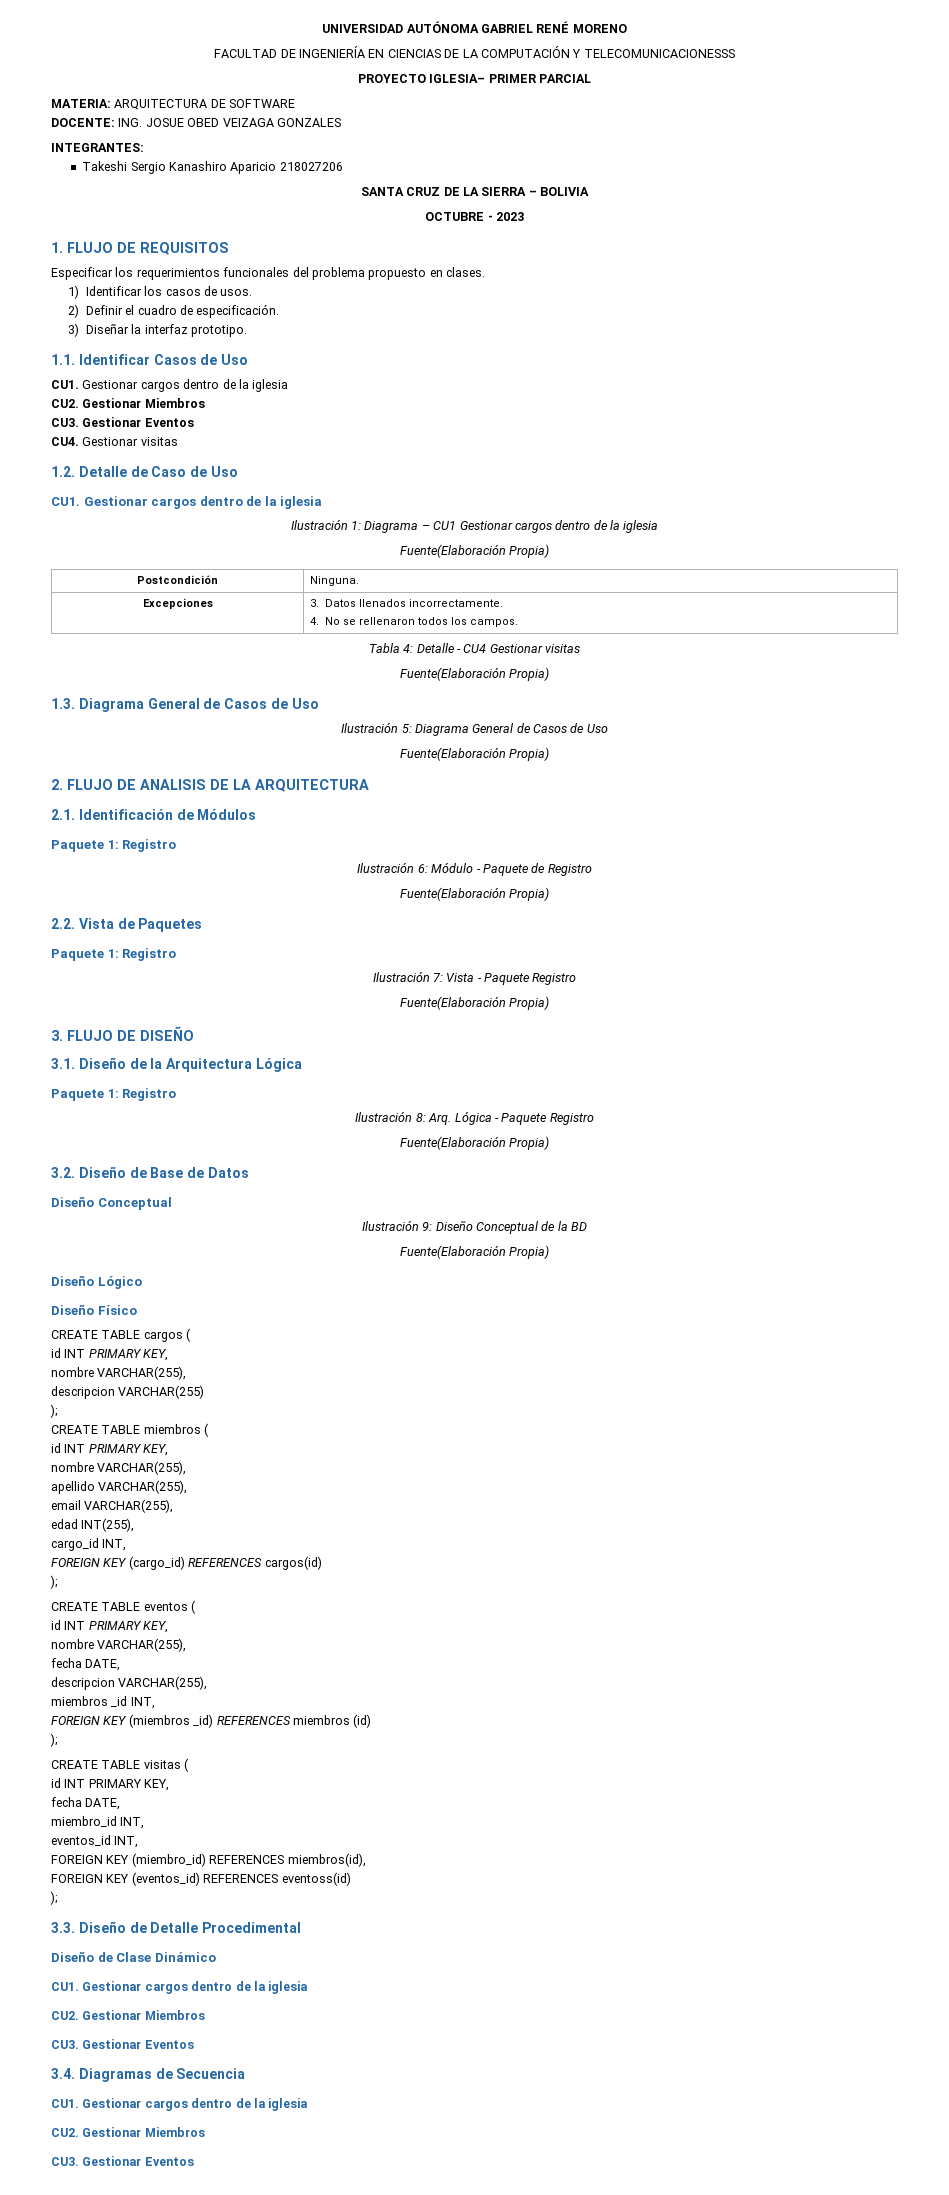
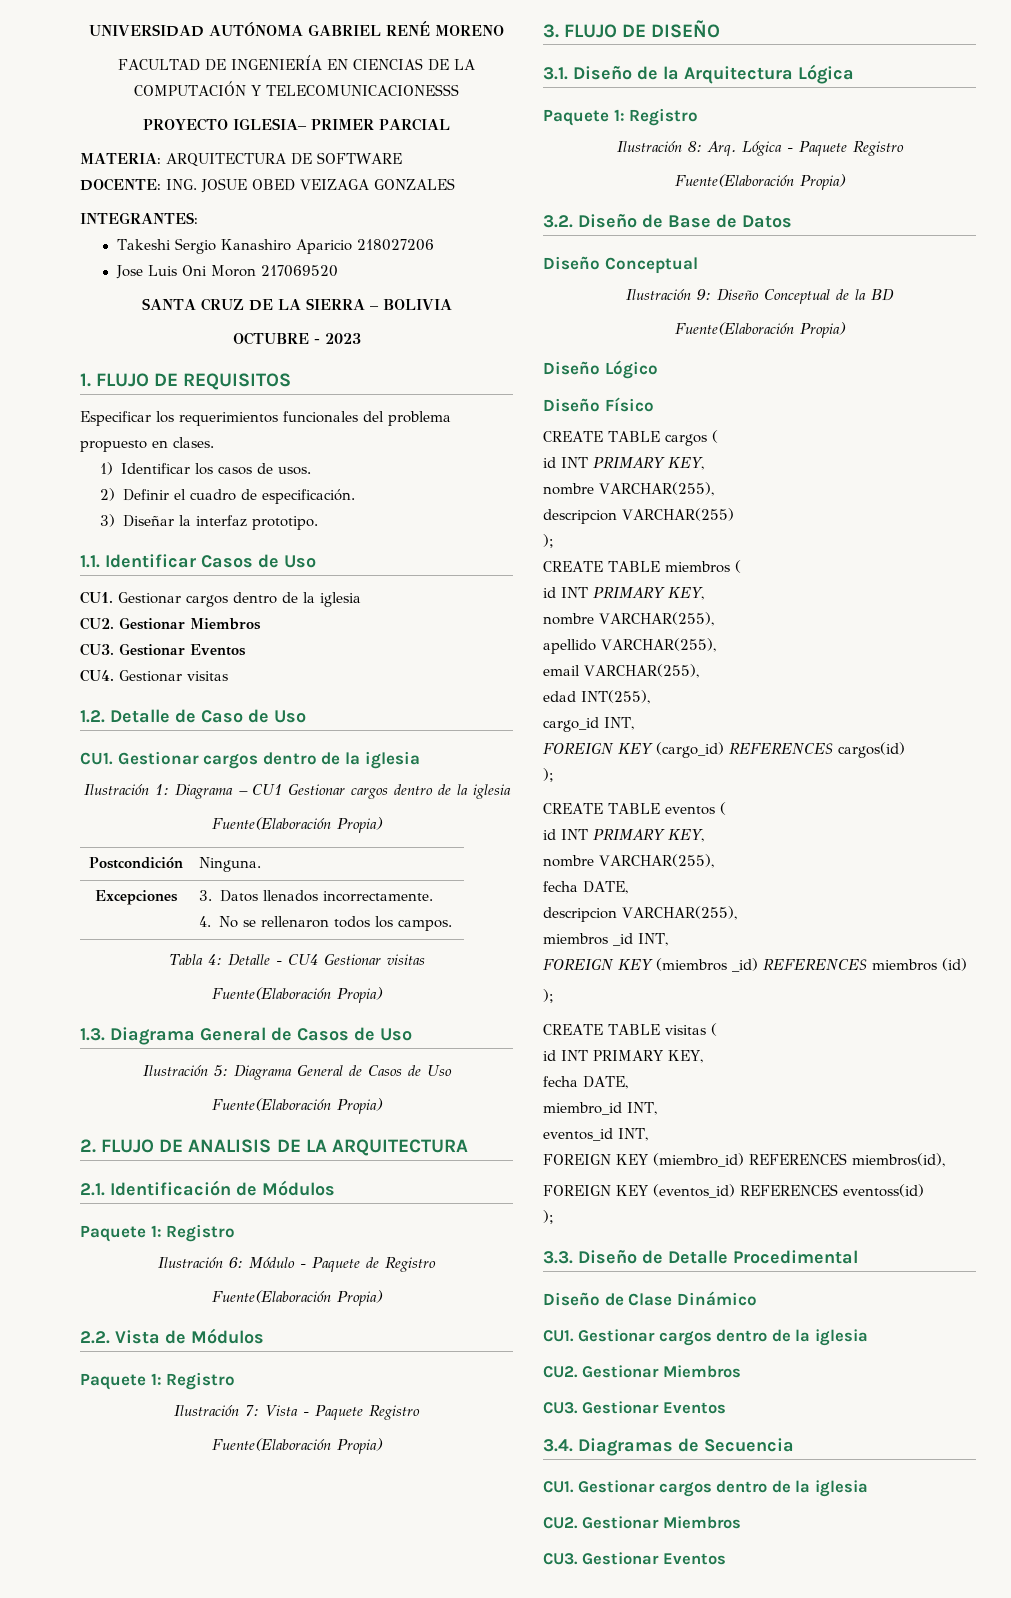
(343, 166) none -> [115,265,338,279] // Jose Luis Oni Moron 217069520
[138,918,203,932] Paquetes -> [191,1328,264,1344] Módulos

